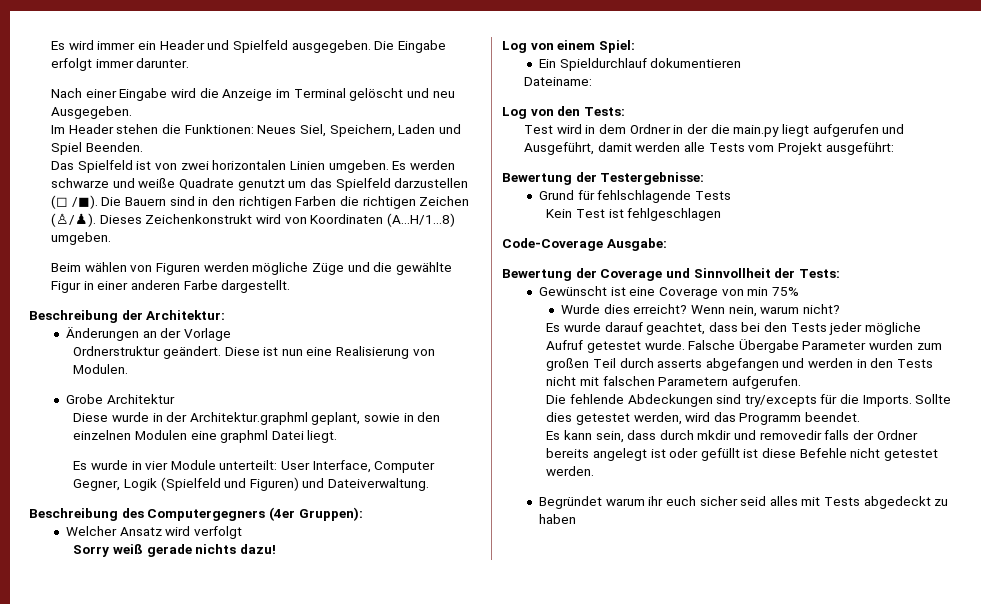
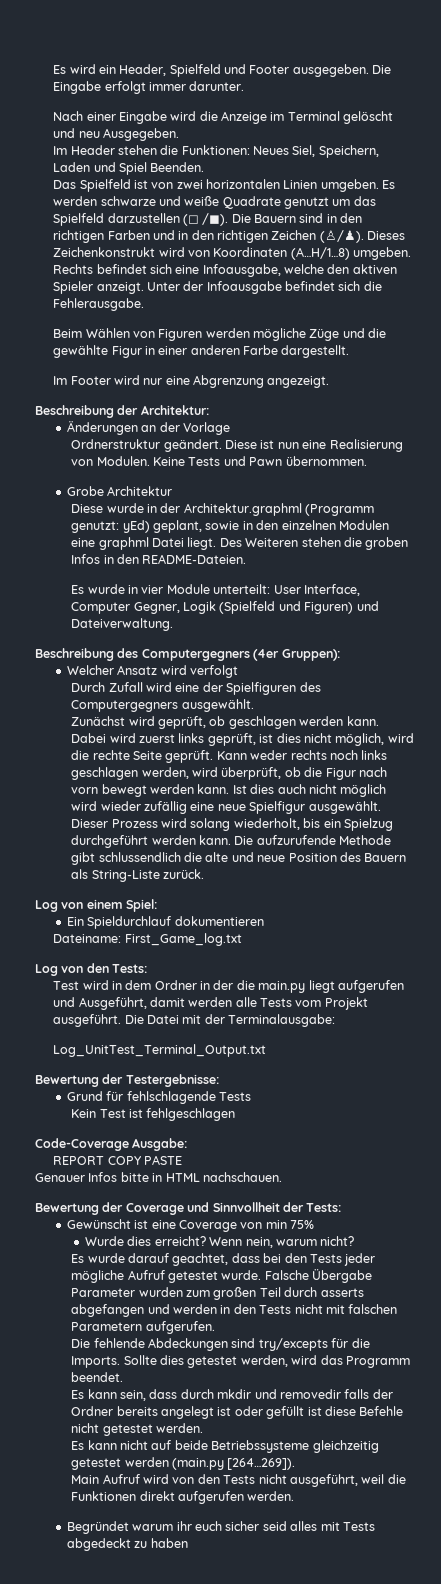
[97,40,288,53] immer ein Header und Spielfeld -> [98,64,290,77] ein Header, Spielfeld und Footer
[339,196,359,206] die -> [152,230,214,240] und in den
(112, 238) none -> [53,264,397,277] [53,281,382,294] [53,298,145,311] Rechts befindet sich eine Infoausgabe, welche den aktiven Spieler anzeigt. Unter der Infoausgabe befindet sich die Fehlerausgabe.
[84,262,127,272] wählen -> [85,328,130,338] Wählen
(291, 286) none -> [53,375,330,388] // Im Footer wird nur eine Abgrenzung angezeigt.
(129, 369) none -> [153,456,367,466] Keine Tests und Pawn übernommen.
(308, 418) none -> [305,504,375,516] [71,520,150,533] (Programm genutzt: yEd)
(338, 436) none -> [219,537,409,550] [71,554,247,564] Des Weiteren stehen die groben Infos in den README-Dateien.
[73,544,276,557] Sorry weiß gerade nichts dazu! -> [71,682,321,695] [71,699,254,712] [71,716,379,729] [71,733,414,746] [71,750,388,763] [71,767,387,780] [71,784,387,797] [71,801,381,814] [71,818,393,831] [71,835,392,848] [71,852,407,865] [71,869,205,882] Durch Zufall wird eine der Spielfiguren des Computergegners ausgewählt. // Zunächst wird geprüft, ob geschlagen werden kann. Dabei wird zuerst links geprüft, ist dies nicht möglich, wird die rechte Seite geprüft. Kann weder rechts noch links geschlagen werden, wird überprüft, ob die Figur nach vorn bewegt werden kann. Ist dies auch nicht möglich wird wieder zufällig eine neue Spielfigur ausgewählt. Dieser Prozess wird solang wiederholt, bis ein Spielzug durchgeführt werden kann. Die aufzurufende Methode gibt schlussendlich die alte und neue Position des Bauern als String-Liste zurück.
(593, 81) none -> [124,933,242,946] First_Game_log.txt
[825,142,894,155] ausgeführt: -> [53,1014,336,1027] [53,1044,267,1057] ausgeführt. Die Datei mit der Terminalausgabe: // Log_UnitTest_Terminal_Output.txt
(667, 244) none -> [53,1155,182,1165] [35,1172,282,1182] // REPORT COPY PASTE // Genauer Infos bitte in HTML nachschauen.
(595, 471) none -> [71,1440,379,1453] [71,1457,296,1470] [71,1474,406,1487] [71,1491,295,1504] // Es kann nicht auf beide Betriebssysteme gleichzeitig getestet werden (main.py [264…269]). // Main Aufruf wird von den Tests nicht ausgeführt, weil die Funktionen direkt aufgerufen werden.

